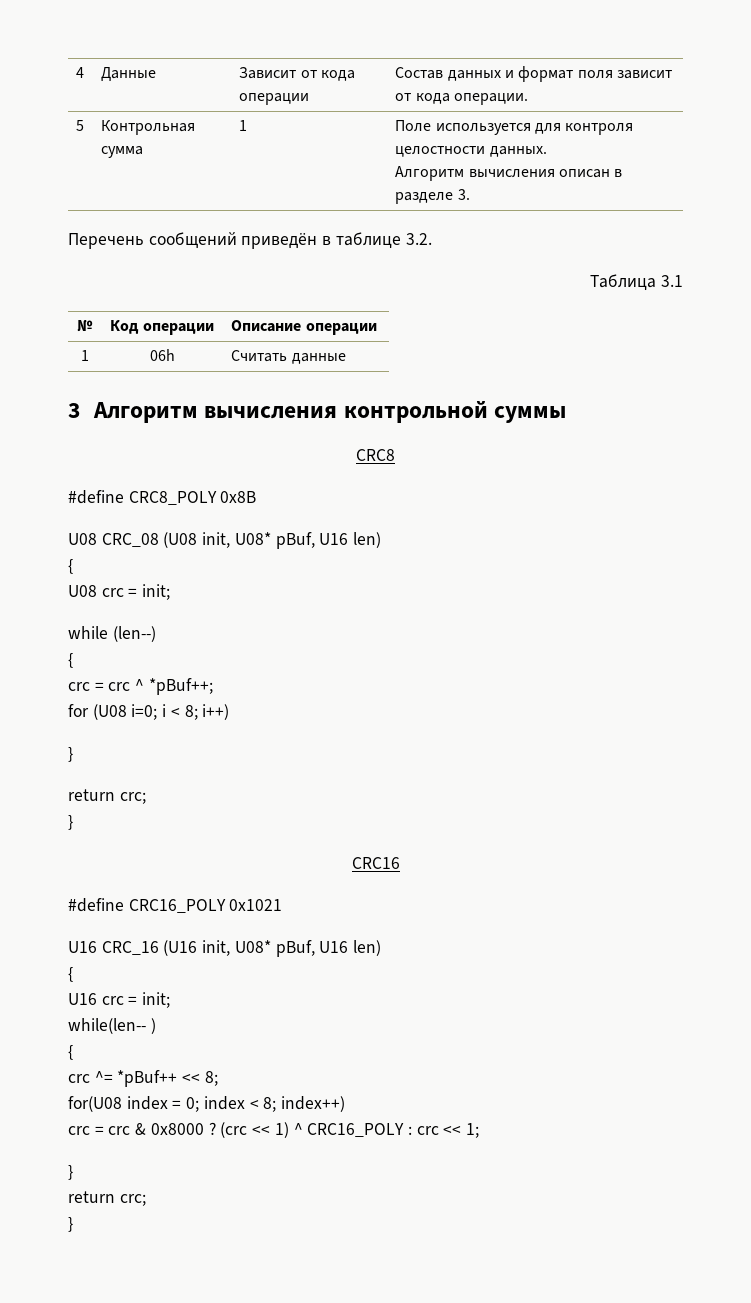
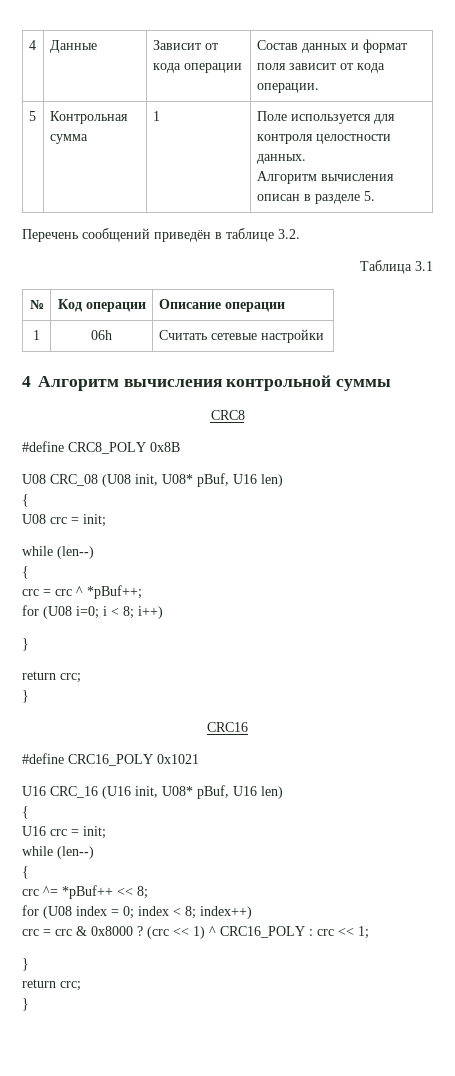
[457,189,470,200] 3. -> [363,191,375,201] 5.
[291,353,346,364] [68,403,80,418] данные // 3 -> [210,329,324,343] [22,376,31,387] сетевые настройки // 4
[68,1018,156,1034] while(len-- ) -> [22,846,94,859] while (len--)
[68,1096,122,1112] for(U08 -> [22,905,72,919] for (U08

